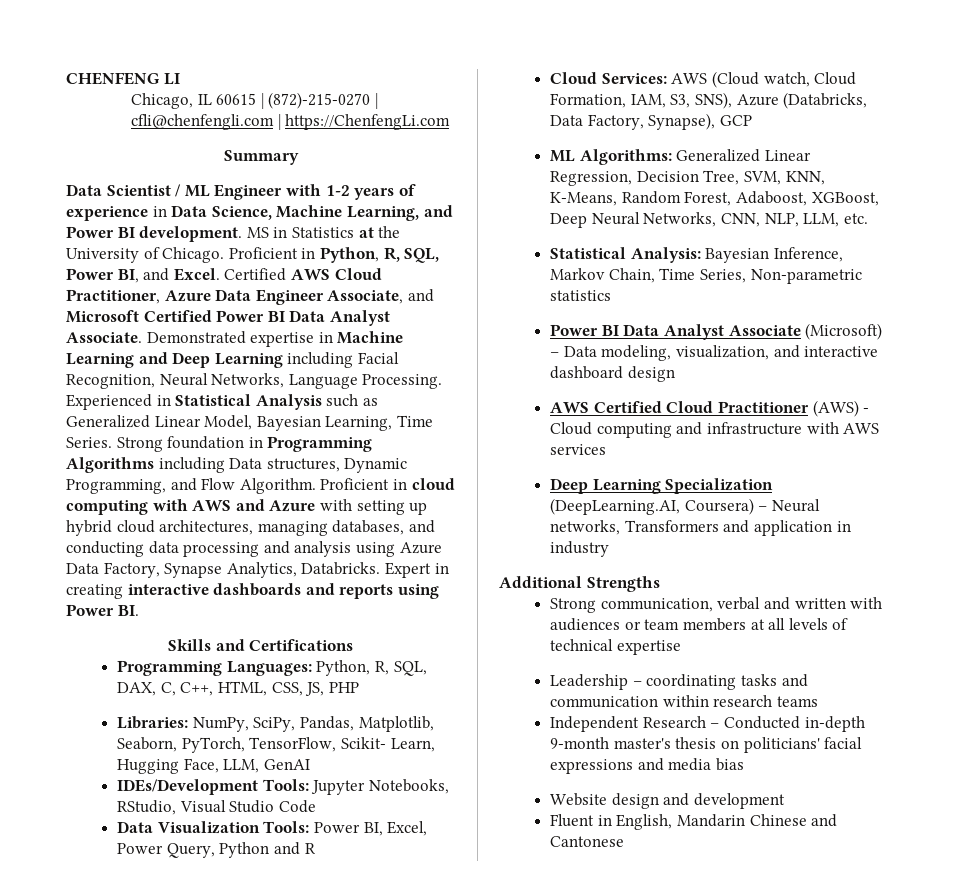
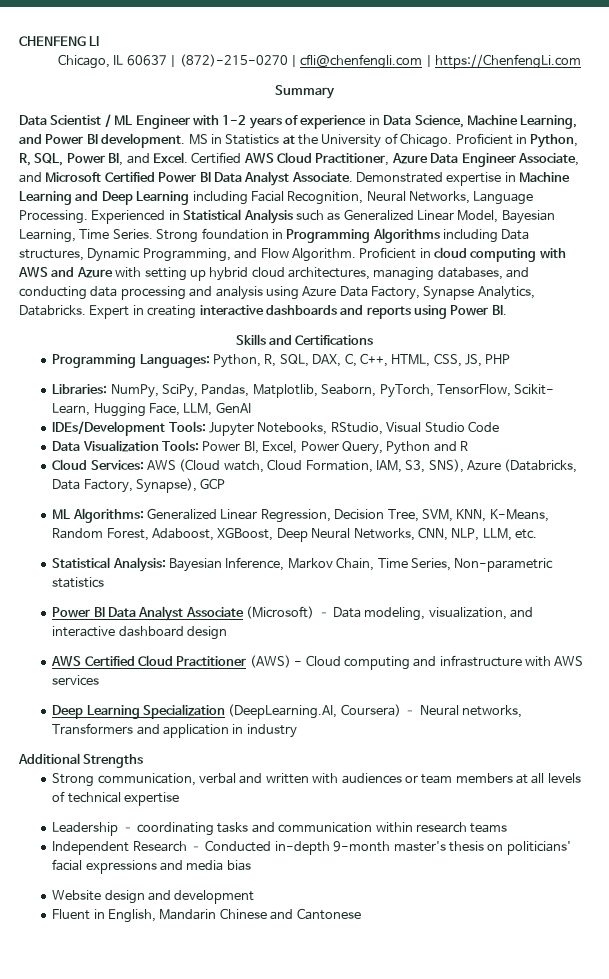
[216,93,257,105] 60615 -> [126,55,167,66] 60637

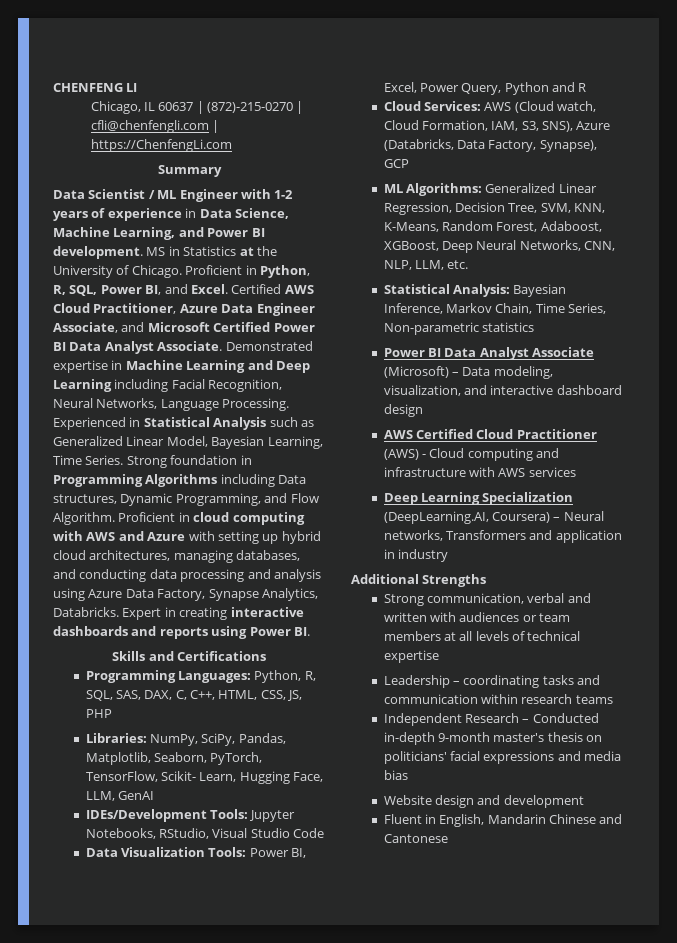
(309, 360) none -> [115,690,141,700] SAS,

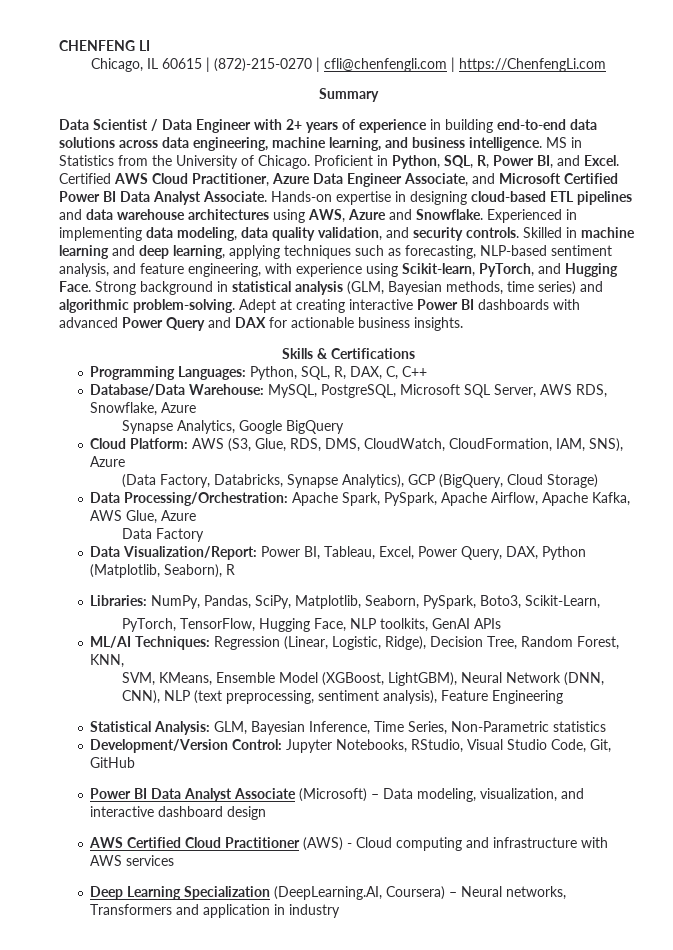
[158,102,194,111] 60637 -> [161,58,202,69] 60615
[157,190,177,199] ML -> [162,119,192,130] Data
[274,190,294,199] 1-2 -> [286,119,302,130] 2+
[199,208,289,219] [53,227,265,240] [53,246,143,259] Data Science, Machine Learning, and Power BI development. -> [445,119,597,133] [59,137,542,151] building end-to-end data solutions across data engineering, machine learning, and business intelligence.
[239,247,254,256] at -> [118,155,148,166] from
[53,285,98,296] R, SQL, -> [444,155,489,169] SQL, R,
[225,341,313,351] Demonstrated -> [271,191,332,202] Hands-on
[125,360,310,373] [53,379,283,392] [53,398,290,411] [53,417,314,430] [53,436,323,449] [53,455,252,468] [53,474,307,487] [53,493,319,506] [53,512,305,525] [53,531,321,544] [53,550,301,563] [53,569,321,582] [53,588,318,601] [53,607,304,620] [53,626,310,639] Machine Learning and Deep Learning including Facial Recognition, Neural Networks, Language Processing. Experienced in Statistical Analysis such as Generalized Linear Model, Bayesian Learning, Time Series. Strong foundation in Programming Algorithms including Data structures, Dynamic Programming, and Flow Algorithm. Proficient in cloud computing with AWS and Azure with setting up hybrid cloud architectures, managing databases, and conducting data processing and analysis using Azure Data Factory, Synapse Analytics, Databricks. Expert in creating interactive dashboards and reports using Power BI. -> [410,191,632,205] [59,209,577,223] [59,227,635,241] [59,245,612,259] [59,263,618,277] [59,281,603,295] [59,299,580,313] [59,317,463,331] designing cloud-based ETL pipelines and data warehouse architectures using AWS, Azure and Snowflake. Experienced in implementing data modeling, data quality validation, and security controls. Skilled in machine learning and deep learning, applying techniques such as forecasting, NLP-based sentiment analysis, and feature engineering, with experience using Scikit-learn, PyTorch, and Hugging Face. Strong background in statistical analysis (GLM, Bayesian methods, time series) and algorithmic problem-solving. Adept at creating interactive Power BI dashboards with advanced Power Query and DAX for actionable business insights.
[148,651,174,661] and -> [317,348,328,359] &
[304,671,316,681] [85,690,303,701] [85,709,112,718] [85,733,286,746] [85,752,263,765] [85,771,324,784] [85,791,154,801] [85,809,248,822] R, SQL, SAS, DAX, C, C++, HTML, CSS, JS, PHP // Libraries: NumPy, SciPy, Pandas, Matplotlib, Seaborn, PyTorch, TensorFlow, Scikit- Learn, Hugging Face, LLM, GenAI // IDEs/Development Tools: -> [301,366,428,380] [90,384,608,398] [90,402,197,416] [122,420,345,434] [90,438,624,452] [90,456,126,467] [122,474,599,488] [90,492,631,506] [90,510,197,524] [122,528,205,542] [90,546,587,560] [90,564,236,578] [90,595,601,609] [122,618,502,632] [90,636,620,650] [90,654,125,668] [122,672,605,686] [122,690,564,704] [90,721,607,735] [90,739,283,753] SQL, R, DAX, C, C++ // Database/Data Warehouse: MySQL, PostgreSQL, Microsoft SQL Server, AWS RDS, Snowflake, Azure // Synapse Analytics, Google BigQuery // Cloud Platform: AWS (S3, Glue, RDS, DMS, CloudWatch, CloudFormation, IAM, SNS), Azure // (Data Factory, Databricks, Synapse Analytics), GCP (BigQuery, Cloud Storage) // Data Processing/Orchestration: Apache Spark, PySpark, Apache Airflow, Apache Kafka, AWS Glue, Azure // Data Factory // Data Visualization/Report: Power BI, Tableau, Excel, Power Query, DAX, Python (Matplotlib, Seaborn), R // Libraries: NumPy, Pandas, SciPy, Matplotlib, Seaborn, PySpark, Boto3, Scikit-Learn, // PyTorch, TensorFlow, Hugging Face, NLP toolkits, GenAI APIs // ML/AI Techniques: Regression (Linear, Logistic, Ridge), Decision Tree, Random Forest, KNN, // SVM, KMeans, Ensemble Model (XGBoost, LightGBM), Neural Network (DNN, CNN), NLP (text preprocessing, sentiment analysis), Feature Engineering // Statistical Analysis: GLM, Bayesian Inference, Time Series, Non-Parametric statistics // Development/Version Control:
[293,828,325,838] [85,847,307,858] [383,82,587,95] [383,101,597,113] [383,120,611,132] [383,139,597,152] [383,159,409,168] [383,183,597,196] [383,202,606,215] [383,221,602,232] [383,240,616,253] [383,260,469,270] [383,284,567,297] [383,303,607,314] [383,322,534,335] Code // Data Visualization Tools: Power BI, Excel, Power Query, Python and R // Cloud Services: AWS (Cloud watch, Cloud Formation, IAM, S3, SNS), Azure (Databricks, Data Factory, Synapse), GCP // ML Algorithms: Generalized Linear Regression, Decision Tree, SVM, KNN, K-Means, Random Forest, Adaboost, XGBoost, Deep Neural Networks, CNN, NLP, LLM, etc. // Statistical Analysis: Bayesian Inference, Markov Chain, Time Series, Non-parametric statistics -> [551,739,612,753] [90,757,136,768] Code, Git, GitHub
[351,574,487,587] [383,593,591,606] [383,612,571,622] [383,631,581,641] [383,650,439,663] [383,675,601,688] [383,694,613,704] [383,713,599,726] [383,732,603,745] [383,751,622,764] [383,770,408,780] [383,795,584,808] [383,814,623,827] [383,834,448,843] // Additional Strengths // Strong communication, verbal and written with audiences or team members at all levels of technical expertise // Leadership – coordinating tasks and communication within research teams // Independent Research – Conducted in-depth 9-month master's thesis on politicians' facial expressions and media bias // Website design and development // Fluent in English, Mandarin Chinese and Cantonese -> (341, 911) none

